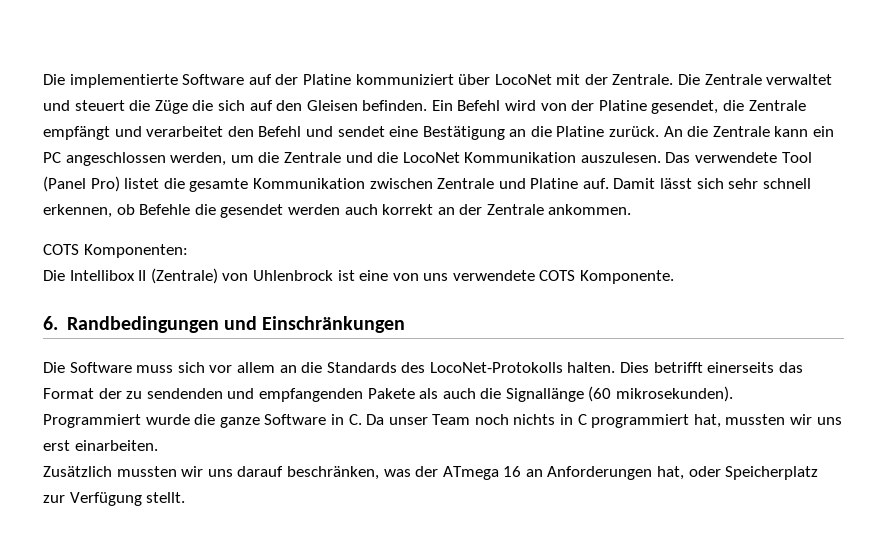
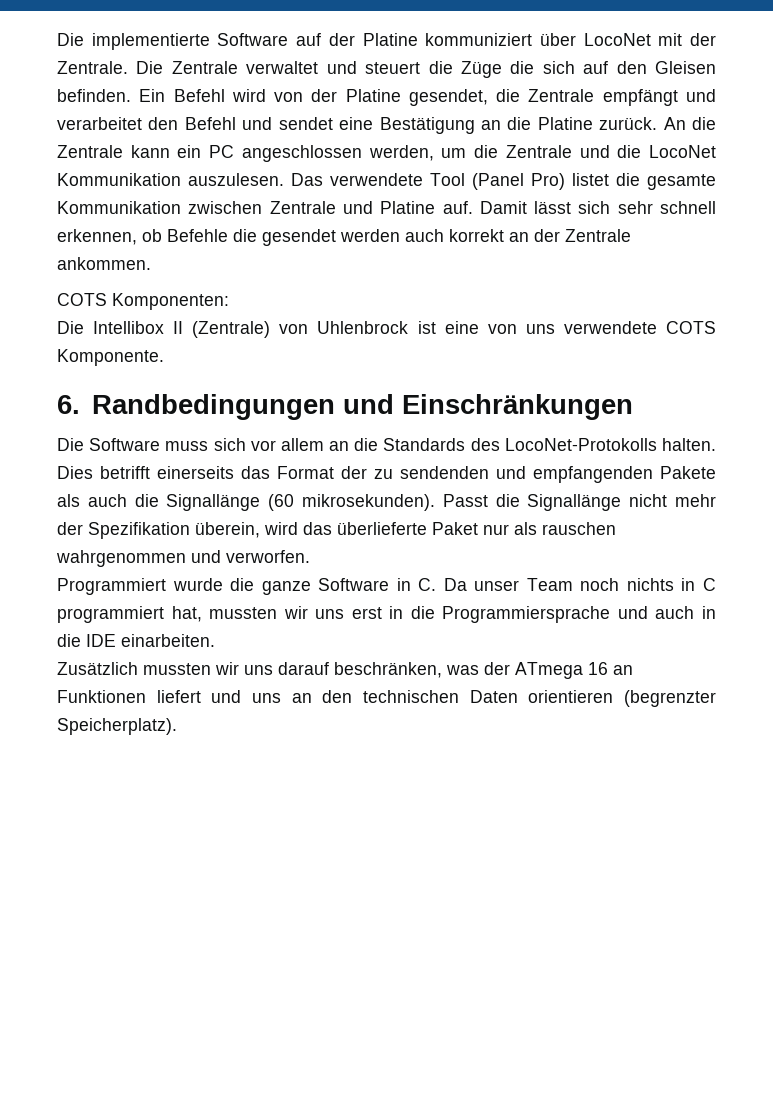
(734, 394) none -> [442,494,716,511] [57,522,616,539] [56,550,310,567] Passt die Signallänge nicht mehr der Spezifikation überein, wird das überlieferte Paket nur als rauschen wahrgenommen und verworfen.
(70, 445) none -> [389,606,716,623] [57,634,116,647] in die Programmiersprache und auch in die IDE
[547,466,819,480] [43,492,186,506] Anforderungen hat, oder Speicherplatz zur Verfügung stellt. -> [57,690,716,707] [57,718,177,735] Funktionen liefert und uns an den technischen Daten orientieren (begrenzter Speicherplatz).

